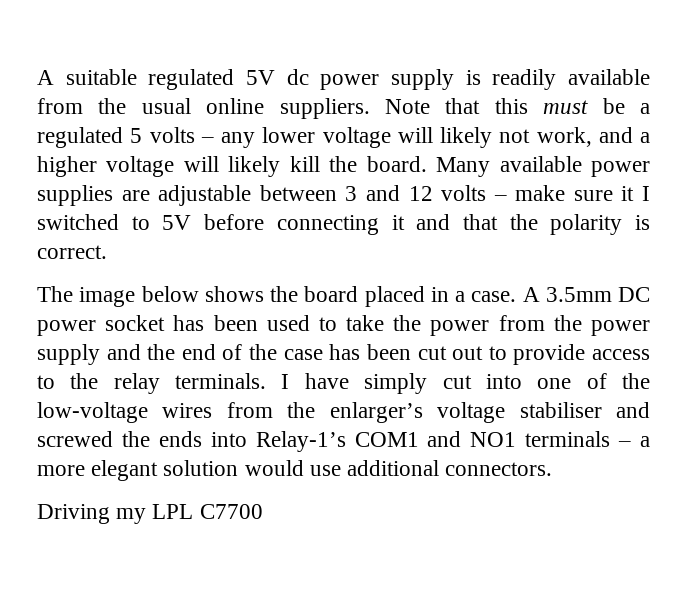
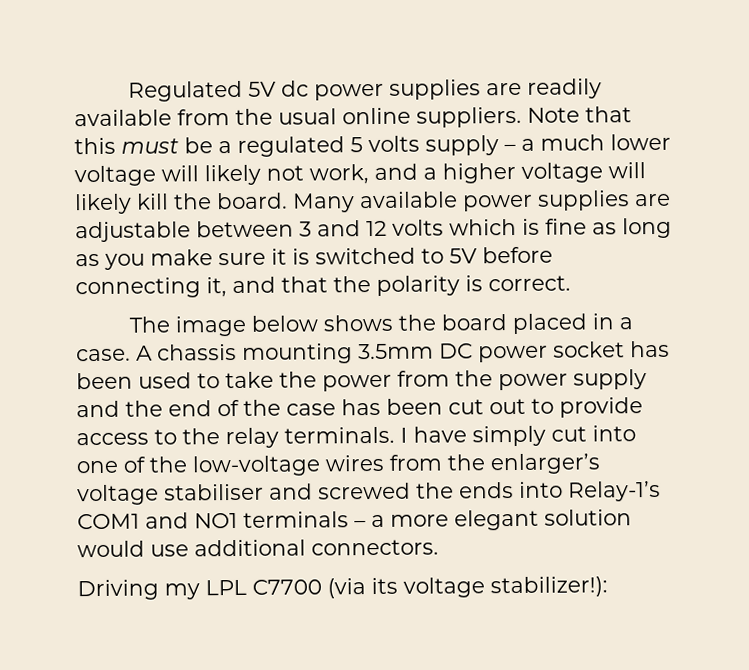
[37,69,235,90] A suitable regulated -> [127,80,243,102] Regulated
[390,69,481,90] supply is -> [388,79,522,100] supplies are
[200,132,255,148] – any -> [425,134,605,156] supply – a much
[493,195,507,201] – -> [449,217,672,239] [75,253,145,270] which is fine as long as you
[642,186,650,201] I -> [292,248,310,265] is
[391,215,405,230] it -> [206,277,227,298] it,
(540, 294) none -> [157,343,353,364] chassis mounting
(263, 511) none -> [327,576,608,599] (via its voltage stabilizer!):

